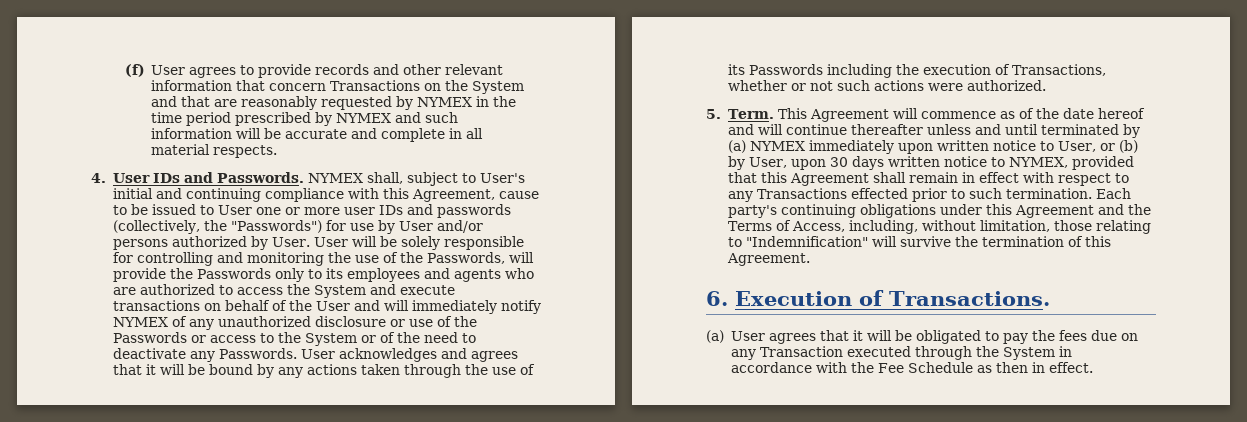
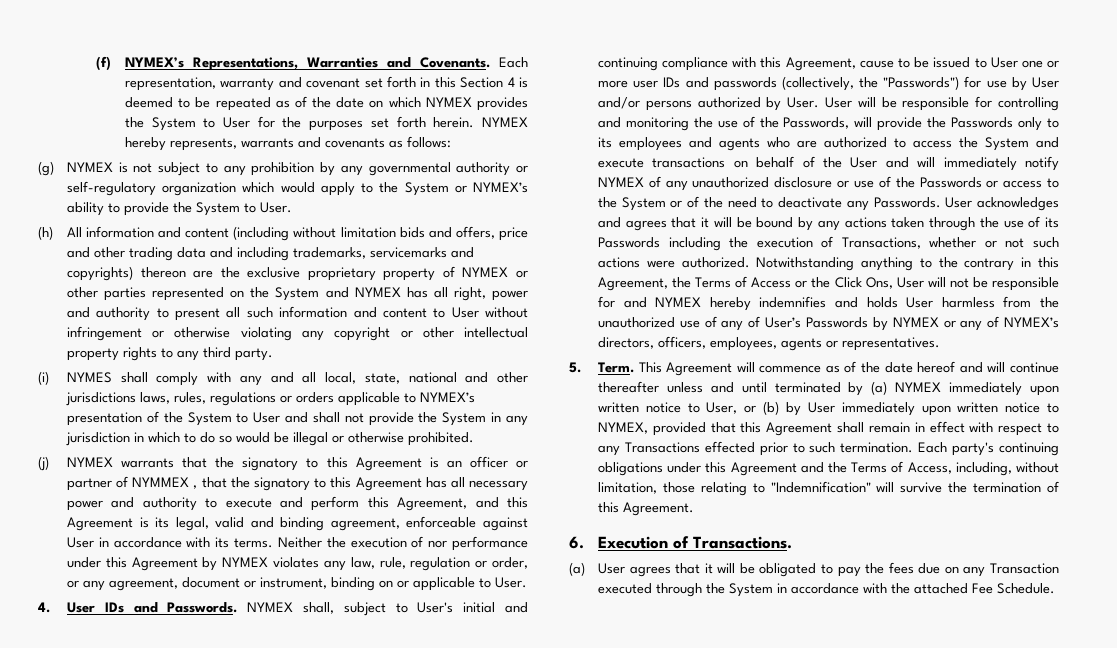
[151,64,504,78] [151,80,525,94] [151,96,517,110] [151,112,459,126] [151,128,484,142] [151,144,278,158] User agrees to provide records and other relevant information that concern Transactions on the System and that are reasonably requested by NYMEX in the time period prescribed by NYMEX and such information will be accurate and complete in all material respects. -> [124,57,528,71] [124,76,528,91] [124,96,528,111] [124,116,528,131] [124,136,451,151] [38,161,529,176] [66,181,528,196] [66,202,292,216] [38,226,528,241] [66,247,474,261] [66,266,528,281] [66,287,529,301] [66,306,528,321] [66,326,529,341] [66,347,273,361] [38,371,529,386] [65,392,475,406] [66,411,528,426] [65,432,474,446] [38,456,529,471] [66,476,528,491] [66,496,528,511] [66,516,528,531] [66,536,528,551] [66,557,528,571] [66,577,527,591] NYMEX’s Representations, Warranties and Covenants. Each representation, warranty and covenant set forth in this Section 4 is deemed to be repeated as of the date on which NYMEX provides the System to User for the purposes set forth herein. NYMEX hereby represents, warrants and covenants as follows: // (g) NYMEX is not subject to any prohibition by any governmental authority or self-regulatory organization which would apply to the System or NYMEX’s ability to provide the System to User. // (h) All information and content (including without limitation bids and offers, price and other trading data and including trademarks, servicemarks and copyrights) thereon are the exclusive proprietary property of NYMEX or other parties represented on the System and NYMEX has all right, power and authority to present all such information and content to User without infringement or otherwise violating any copyright or other intellectual property rights to any third party. // (i) NYMES shall comply with any and all local, state, national and other jurisdictions laws, rules, regulations or orders applicable to NYMEX’s presentation of the System to User and shall not provide the System in any jurisdiction in which to do so would be illegal or otherwise prohibited. // (j) NYMEX warrants that the signatory to this Agreement is an officer or partner of NYMMEX , that the signatory to this Agreement has all necessary power and authority to execute and perform this Agreement, and this Agreement is its legal, valid and binding agreement, enforceable against User in accordance with its terms. Neither the execution of nor performance under this Agreement by NYMEX violates any law, rule, regulation or order, or any agreement, document or instrument, binding on or applicable to User.
[400,236,440,250] solely -> (897, 102) none
(1046, 85) none -> [756,257,1060,271] [597,276,1059,291] [597,296,1059,311] [597,316,1059,331] [597,336,940,351] Notwithstanding anything to the contrary in this Agreement, the Terms of Access or the Click Ons, User will not be responsible for and NYMEX hereby indemnifies and holds User harmless from the unauthorized use of any of User’s Passwords by NYMEX or any of NYMEX’s directors, officers, employees, agents or representatives.
[748,156,884,170] User, upon 30 days -> [807,402,951,416] User immediately upon
[877,362,1093,373] Fee Schedule as then in effect. -> [913,583,1055,594] attached Fee Schedule.

